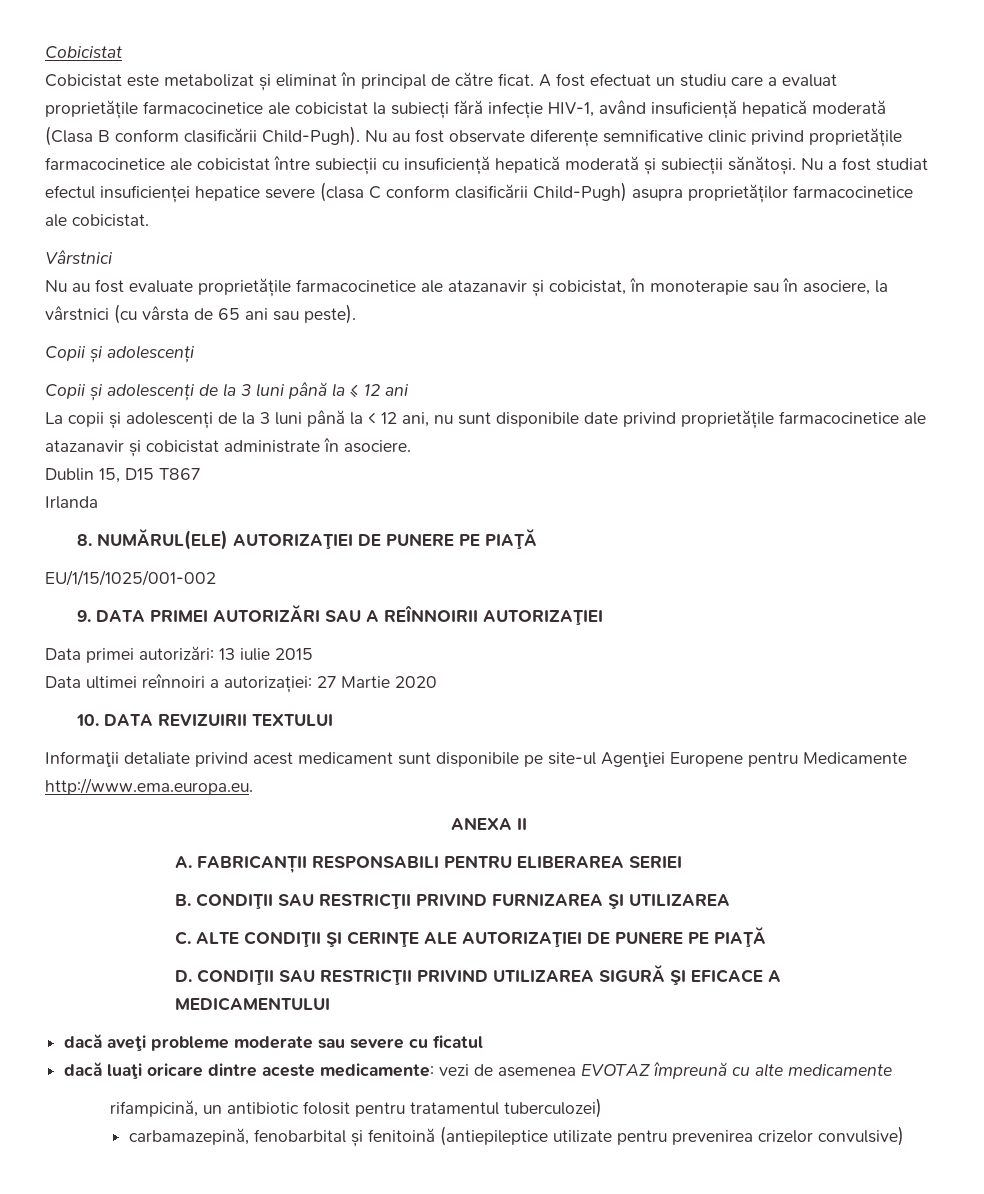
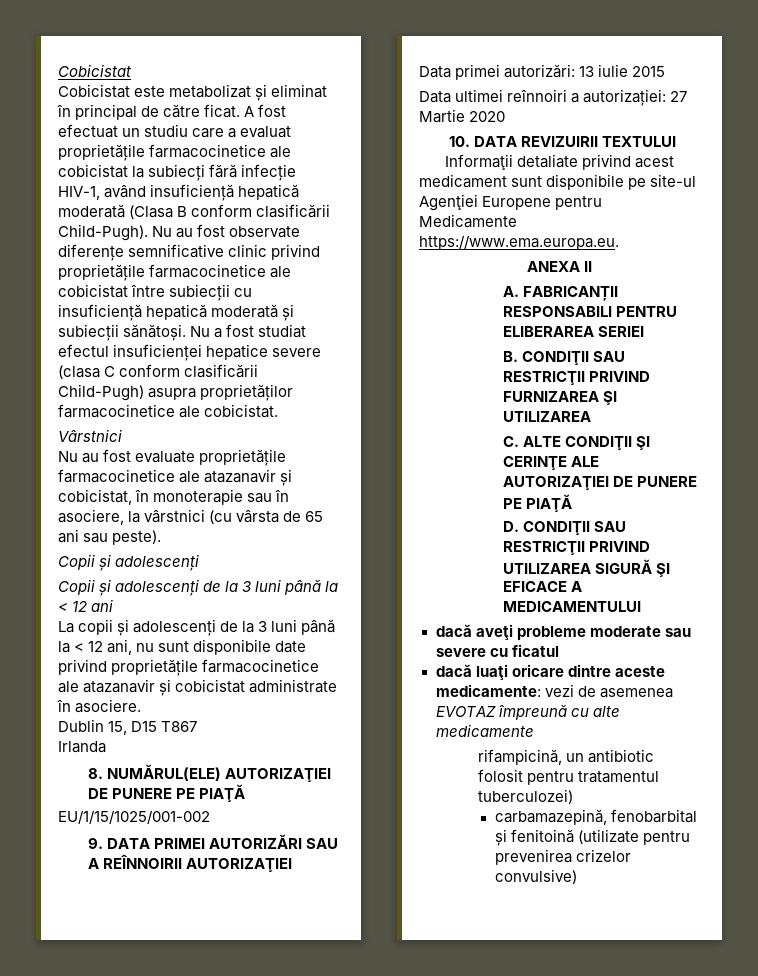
[350,384,359,398] ≤ -> [58,603,68,612] <
[45,778,253,795] http://www.ema.europa.eu. -> [419,235,619,250] https://www.ema.europa.eu.
[440,1126,613,1146] (antiepileptice utilizate -> [577,829,639,844] (utilizate

